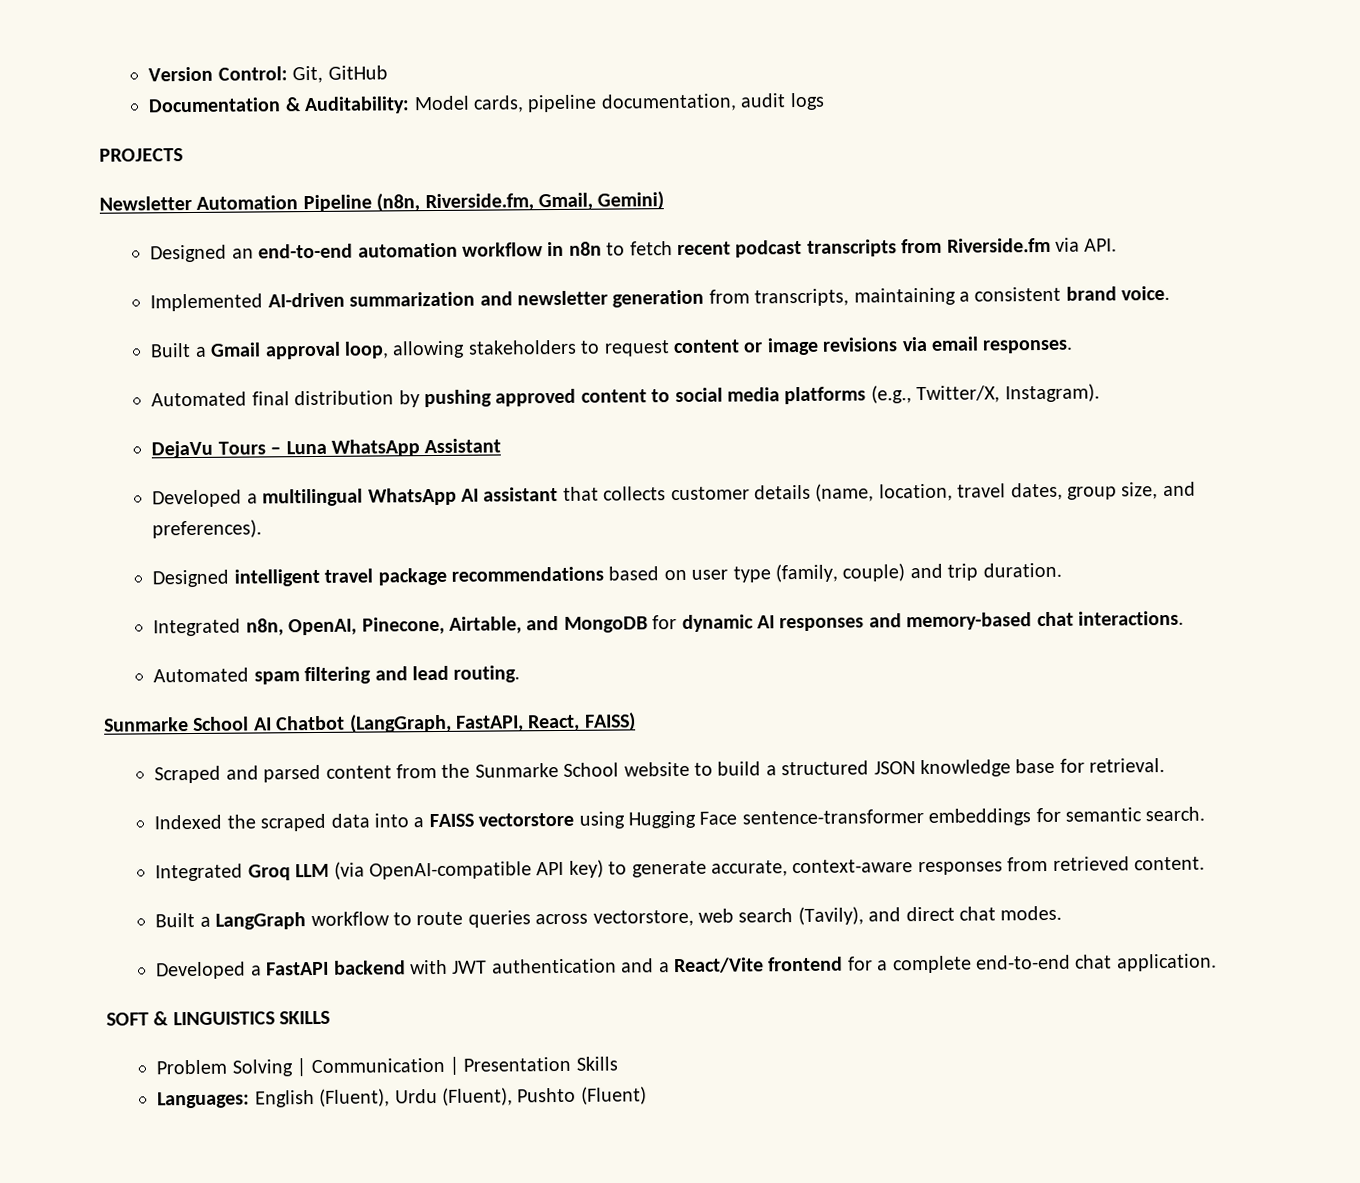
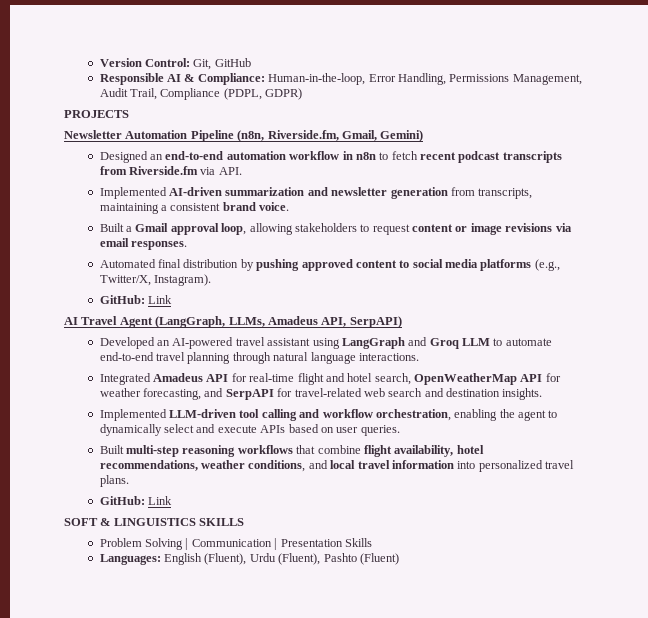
[148,92,825,115] Documentation & Auditability: Model cards, pipeline documentation, audit logs -> [99,73,582,85] [99,88,303,100] Responsible AI & Compliance: Human-in-the-loop, Error Handling, Permissions Management, Audit Trail, Compliance (PDPL, GDPR)
[151,438,502,459] [152,481,1196,508] [152,519,263,539] [152,562,1062,588] [153,610,1184,637] [153,665,521,685] [104,712,636,734] [154,758,1166,784] [154,806,1206,832] [155,856,1205,882] [155,905,1063,930] [156,953,1217,980] DejaVu Tours – Luna WhatsApp Assistant // Developed a multilingual WhatsApp AI assistant that collects customer details (name, location, travel dates, group size, and preferences). // Designed intelligent travel package recommendations based on user type (family, couple) and trip duration. // Integrated n8n, OpenAI, Pinecone, Airtable, and MongoDB for dynamic AI responses and memory-based chat interactions. // Automated spam filtering and lead routing. // Sunmarke School AI Chatbot (LangGraph, FastAPI, React, FAISS) // Scraped and parsed content from the Sunmarke School website to build a structured JSON knowledge base for retrieval. // Indexed the scraped data into a FAISS vectorstore using Hugging Face sentence-transformer embeddings for semantic search. // Integrated Groq LLM (via OpenAI-compatible API key) to generate accurate, context-aware responses from retrieved content. // Built a LangGraph workflow to route queries across vectorstore, web search (Tavily), and direct chat modes. // Developed a FastAPI backend with JWT authentication and a React/Vite frontend for a complete end-to-end chat application. -> [99,295,173,304] [64,316,402,328] [99,337,552,349] [99,352,419,364] [99,373,561,385] [99,388,543,400] [99,409,558,421] [99,424,400,436] [99,445,484,457] [99,460,575,472] [99,475,129,487] [99,496,173,505] GitHub: Link // AI Travel Agent (LangGraph, LLMs, Amadeus API, SerpAPI) // Developed an AI-powered travel assistant using LangGraph and Groq LLM to automate end-to-end travel planning through natural language interactions. // Integrated Amadeus API for real-time flight and hotel search, OpenWeatherMap API for weather forecasting, and SerpAPI for travel-related web search and destination insights. // Implemented LLM-driven tool calling and workflow orchestration, enabling the agent to dynamically select and execute APIs based on user queries. // Built multi-step reasoning workflows that combine flight availability, hotel recommendations, weather conditions, and local travel information into personalized travel plans. // GitHub: Link
[517,1087,577,1103] Pushto -> [323,553,357,562] Pashto

